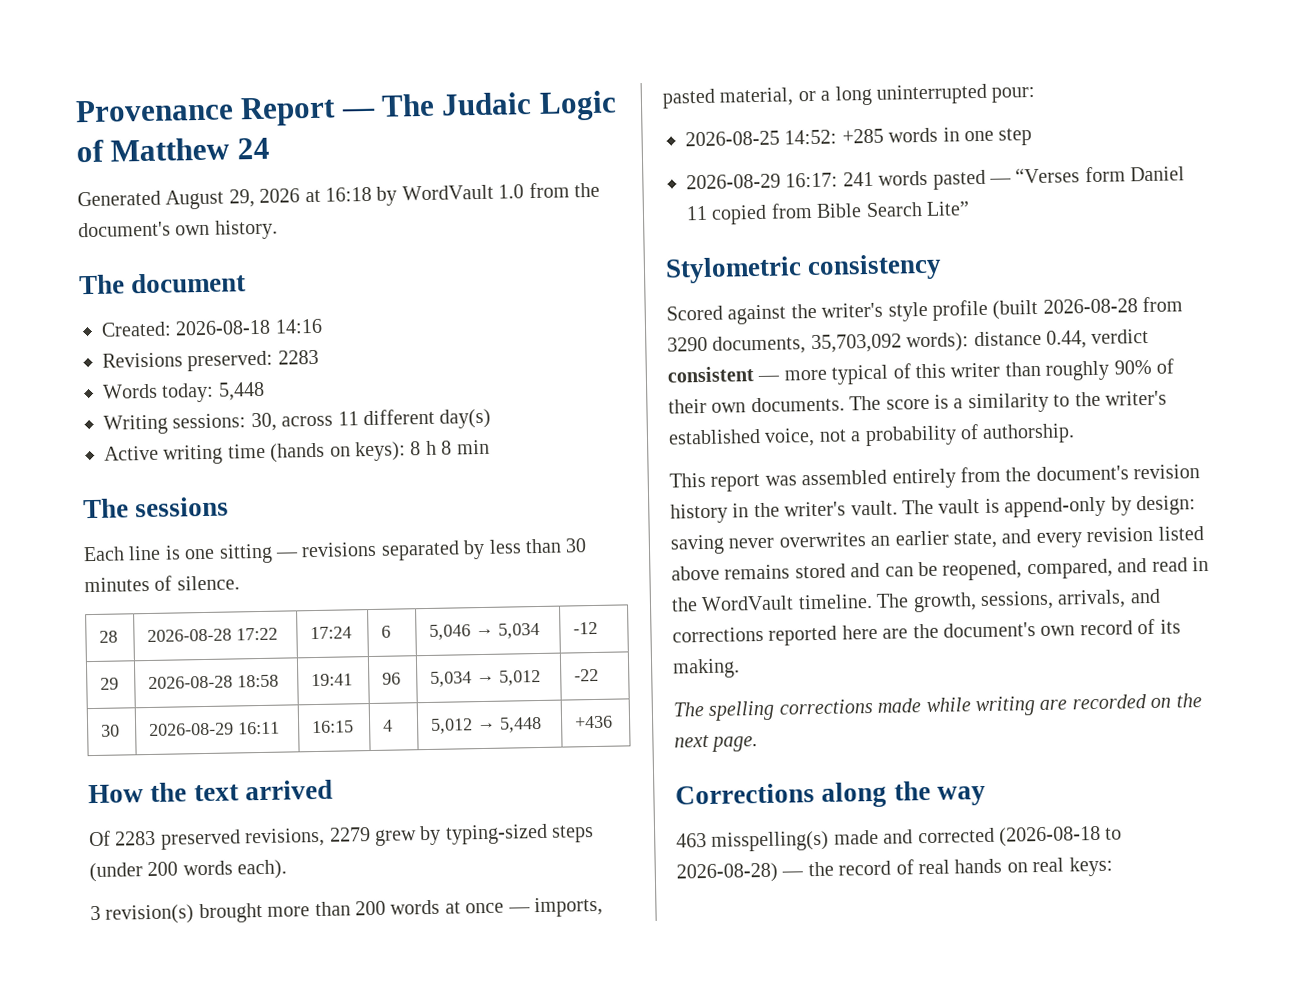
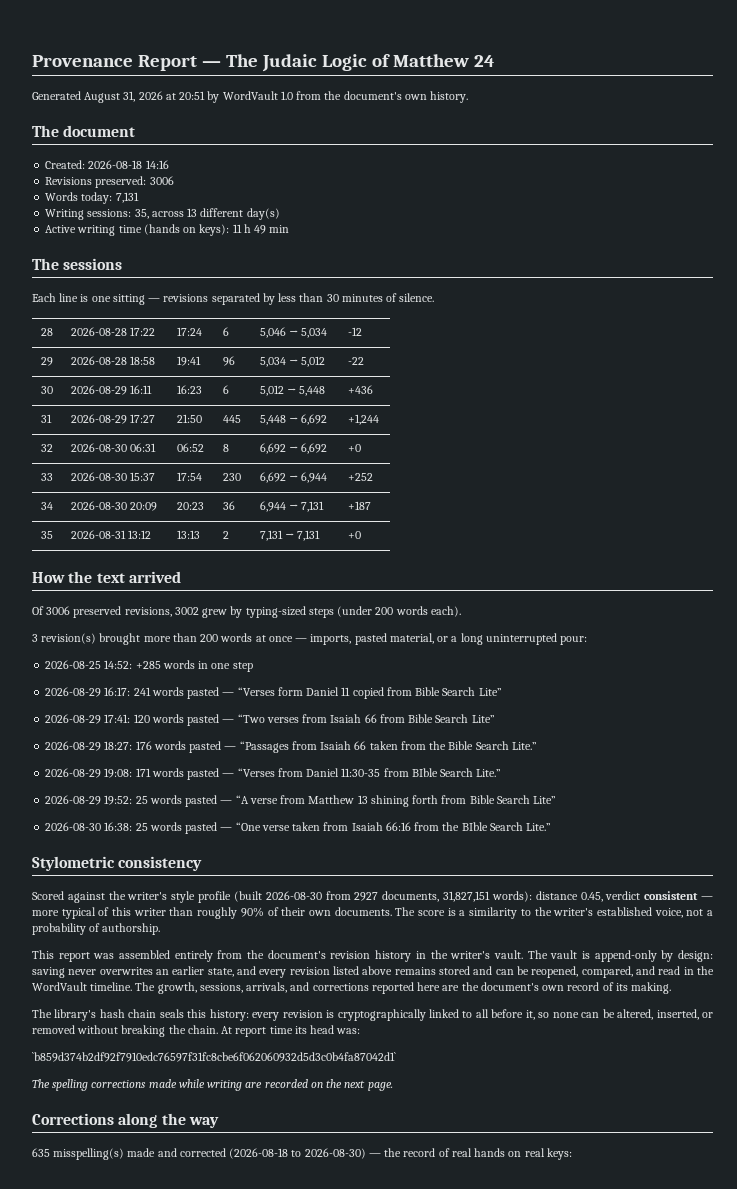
[228,189,255,208] 29, -> [123,91,136,102] 31,
[325,186,372,202] 16:18 -> [179,91,206,100] 20:51
[277,349,319,365] 2283 -> [149,176,174,185] 3006
[217,381,265,401] 5,448 -> [115,192,139,203] 7,131
[250,411,359,432] 30, across 11 -> [134,208,198,219] 35, across 13
[410,440,453,456] 8 h 8 -> [232,224,267,234] 11 h 49
[312,720,355,734] [383,719,394,732] 16:15 | 4 -> [176,385,202,394] [222,385,229,394] 16:23 | 6
(614, 722) none -> [40,414,52,423] [70,414,156,424] [176,414,202,423] [222,415,241,423] [259,414,328,425] [347,414,379,425] [40,444,53,452] [70,443,157,452] [176,443,204,452] [222,444,229,452] [259,443,328,454] [347,444,361,452] [40,473,53,481] [70,472,156,481] [176,472,202,481] [222,473,241,481] [259,472,328,483] [347,473,373,481] [40,502,53,510] [70,501,158,511] [176,502,204,510] [222,501,235,510] [259,501,325,512] [347,501,371,510] [40,531,53,539] [70,530,152,539] [176,530,200,539] [222,531,229,539] [259,530,321,541] [347,531,361,539] // 31 | 2026-08-29 17:27 | 21:50 | 445 | 5,448 → 6,692 | +1,244 // 32 | 2026-08-30 06:31 | 06:52 | 8 | 6,692 → 6,692 | +0 // 33 | 2026-08-30 15:37 | 17:54 | 230 | 6,692 → 6,944 | +252 // 34 | 2026-08-30 20:09 | 20:23 | 36 | 6,944 → 7,131 | +187 // 35 | 2026-08-31 13:12 | 13:13 | 2 | 7,131 → 7,131 | +0
[114,830,157,846] 2283 -> [46,606,71,615] 3006
[328,827,371,842] 2279 -> [174,607,199,615] 3002
(970, 208) none -> [45,714,495,726] [45,741,537,753] [45,768,502,780] [45,795,557,807] [45,822,552,834] // 2026-08-29 17:41: 120 words pasted — “Two verses from Isaiah 66 from Bible Search Lite” // 2026-08-29 18:27: 176 words pasted — “Passages from Isaiah 66 taken from the Bible Search Lite.” // 2026-08-29 19:08: 171 words pasted — “Verses from Daniel 11:30-35 from BIble Search Lite.” // 2026-08-29 19:52: 25 words pasted — “A verse from Matthew 13 shining forth from Bible Search Lite” // 2026-08-30 16:38: 25 words pasted — “One verse taken from Isaiah 66:16 from the BIble Search Lite.”
[1042,296,1184,314] [667,333,902,355] 2026-08-28 from 3290 documents, 35,703,092 -> [265,891,491,902] 2026-08-30 from 2927 documents, 31,827,151
[1046,330,1087,349] 0.44, -> [580,892,603,902] 0.45,
(740, 668) none -> [32,1009,714,1021] [32,1025,361,1037] [32,1052,396,1062] // The library's hash chain seals this history: every revision is cryptographically linked to all before it, so none can be altered, inserted, or removed without breaking the chain. At report time its head was: // `b859d374b2df92f7910edc76597f31fc8cbe6f062060932d5d3c0b4fa87042d1`
[676,833,707,848] 463 -> [32,1148,50,1157] 635
[676,862,778,884] 2026-08-28) -> [304,1148,366,1159] 2026-08-30)

